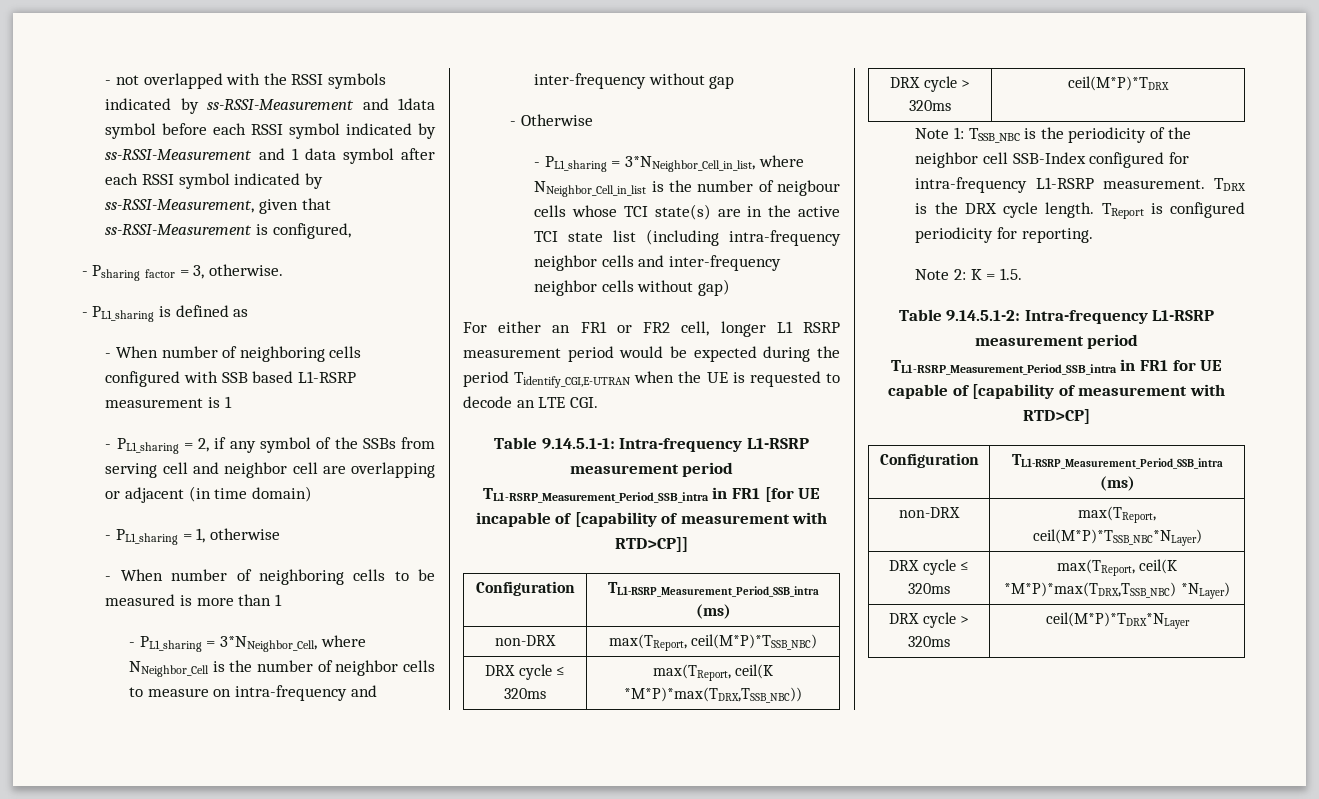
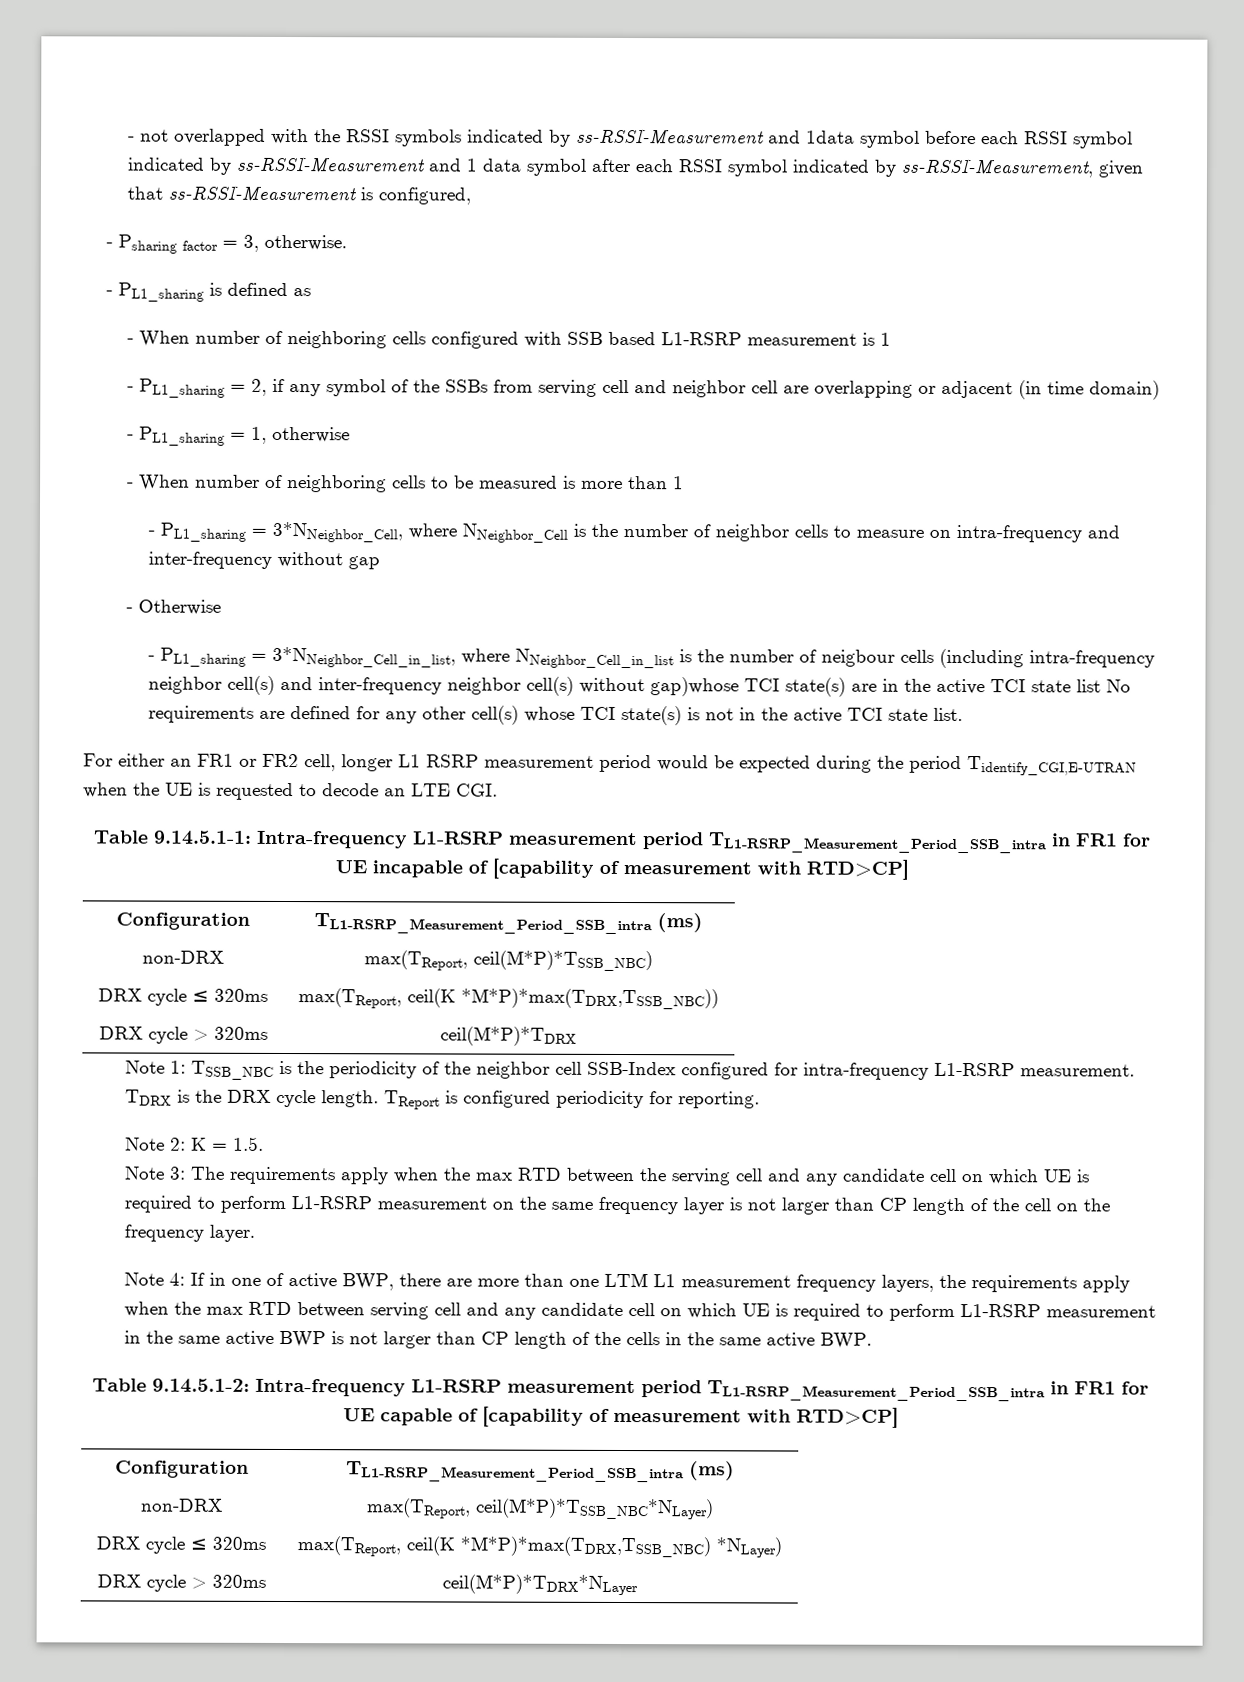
[572,205,618,217] whose -> [938,648,1155,669] [147,675,739,697] (including intra-frequency neighbor cell(s) and inter-frequency neighbor cell(s) without gap)whose
[646,229,841,246] [534,255,781,271] [534,279,730,296] (including intra-frequency neighbor cells and inter-frequency neighbor cells without gap) -> [1105,679,1131,693] [147,705,963,726] No requirements are defined for any other cell(s) whose TCI state(s) is not in the active TCI state list.
[764,487,794,502] [for -> [1122,833,1151,847] for
[615,537,688,552] RTD>CP]] -> [805,859,909,880] RTD>CP]
(1022, 274) none -> [124,1166,1091,1186] [124,1195,1111,1216] [124,1224,256,1242] [124,1272,1131,1293] [124,1301,1157,1321] [124,1330,873,1349] // Note 3: The requirements apply when the max RTD between the serving cell and any candidate cell on which UE is required to perform L1-RSRP measurement on the same frequency layer is not larger than CP length of the cell on the frequency layer. // Note 4: If in one of active BWP, there are more than one LTM L1 measurement frequency layers, the requirements apply when the max RTD between serving cell and any candidate cell on which UE is required to perform L1-RSRP measurement in the same active BWP is not larger than CP length of the cells in the same active BWP.

